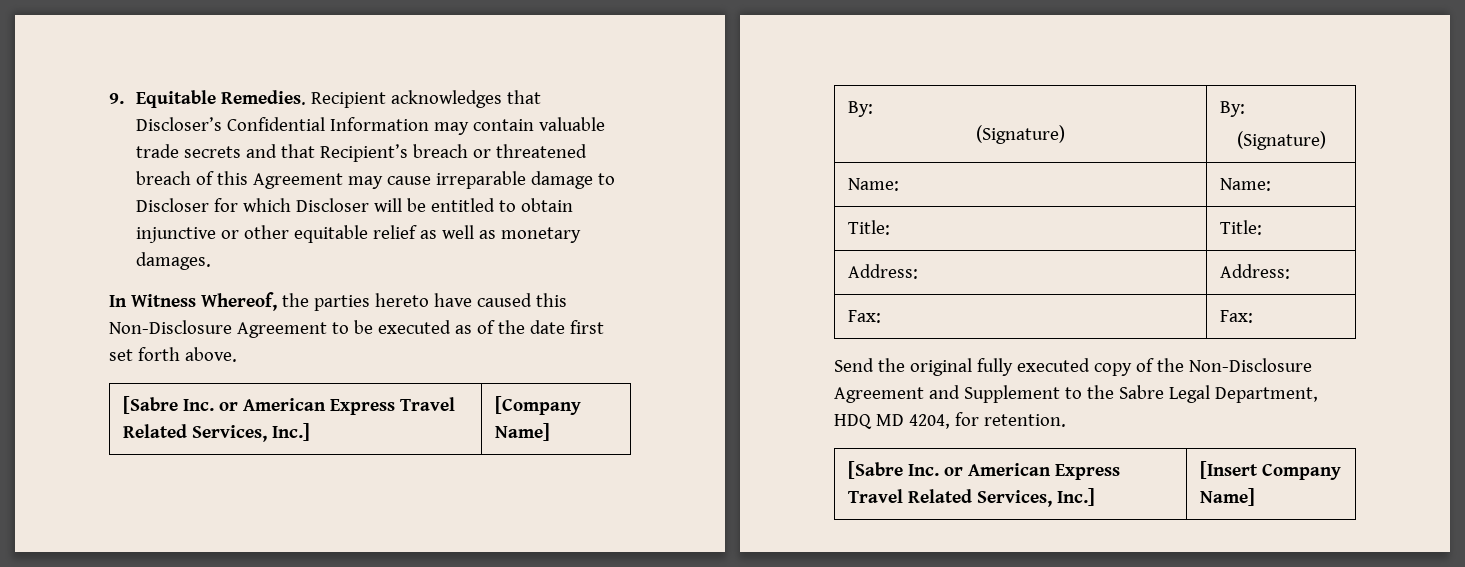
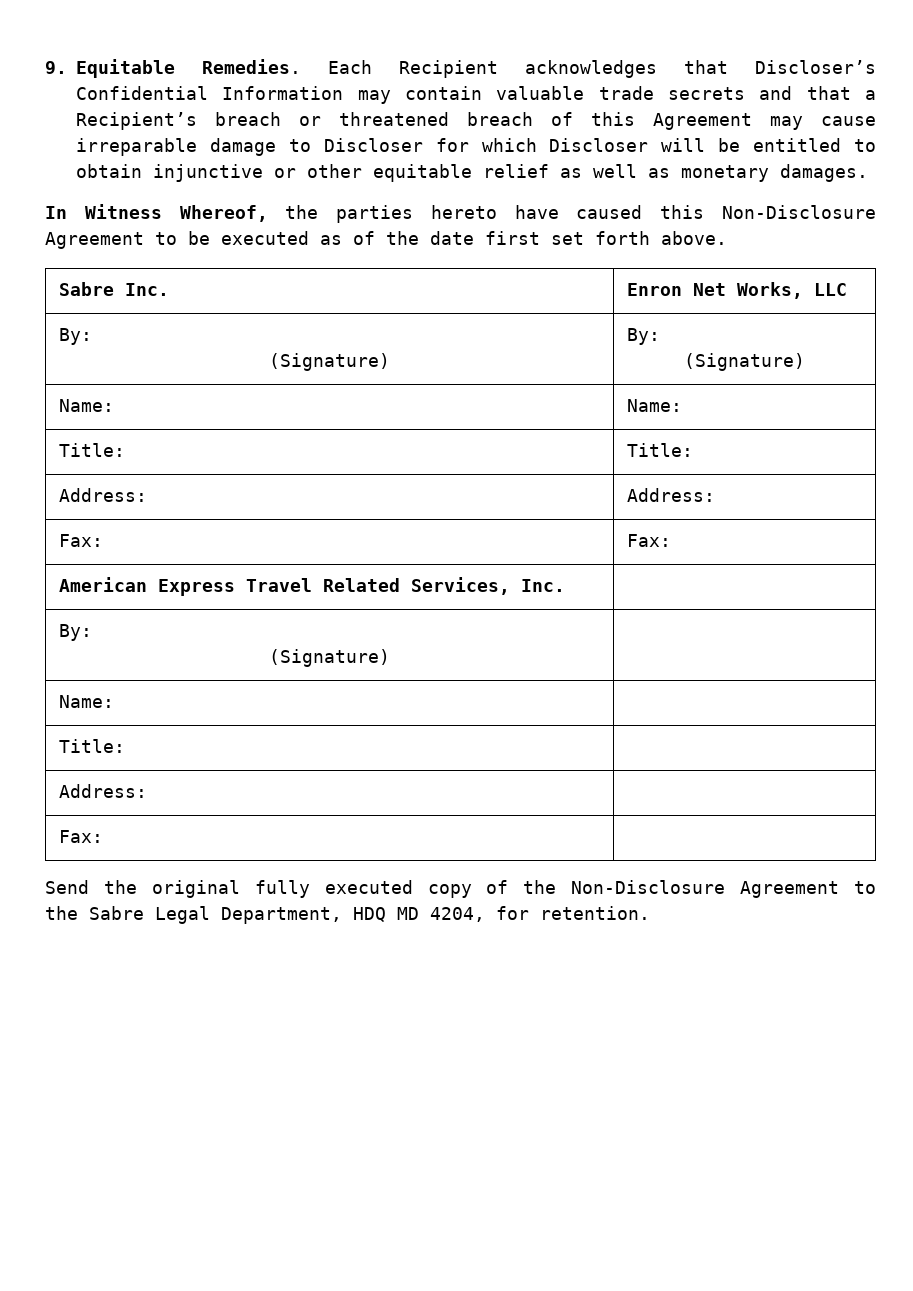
(307, 97) none -> [328,60,372,74] Each
(316, 151) none -> [865,90,877,100] a
[122,396,455,415] [122,423,310,442] [494,396,581,415] [494,423,550,441] [Sabre Inc. or American Express Travel Related Services, Inc.] | [Company Name] -> [59,282,170,296] [627,282,848,299] Sabre Inc. | Enron Net Works, LLC
(1253, 316) none -> [59,577,566,596] [59,624,93,641] [269,649,390,667] [59,695,115,708] [59,739,126,753] [59,784,148,798] [59,830,104,843] // American Express Travel Related Services, Inc. | // By: // (Signature) | // Name: | // Title: | // Address: | // Fax: |
[928,385,1060,403] and Supplement -> (840, 889) none
[847,461,1120,480] [847,488,1095,507] [1199,461,1341,480] [1199,488,1255,506] // [Sabre Inc. or American Express Travel Related Services, Inc.] | [Insert Company Name] -> (650, 913) none

